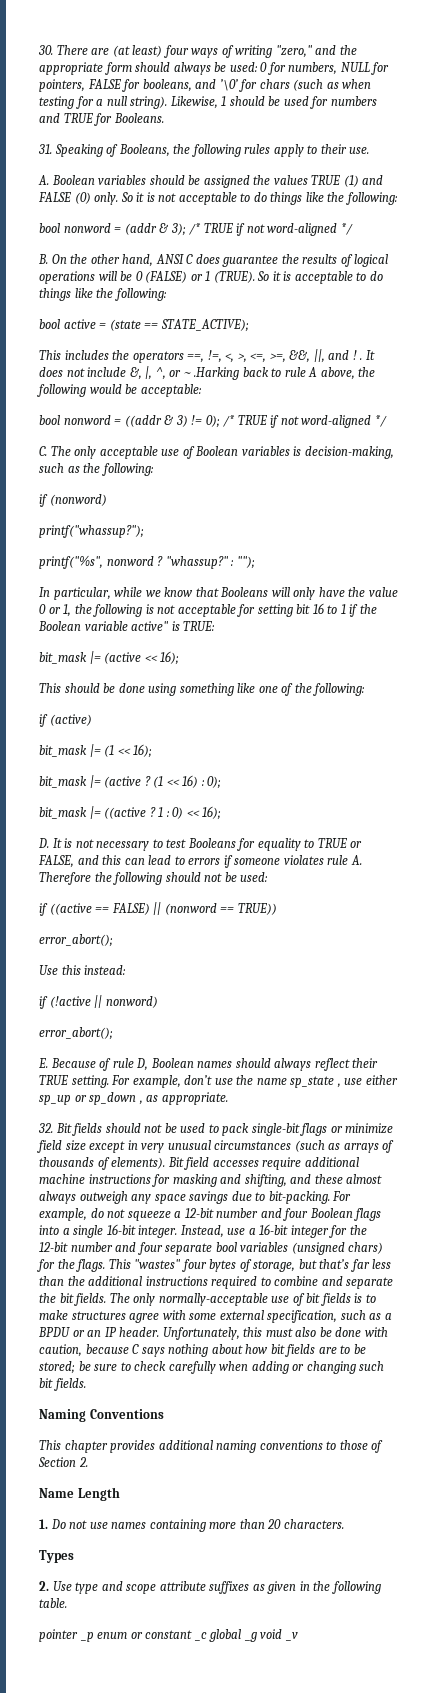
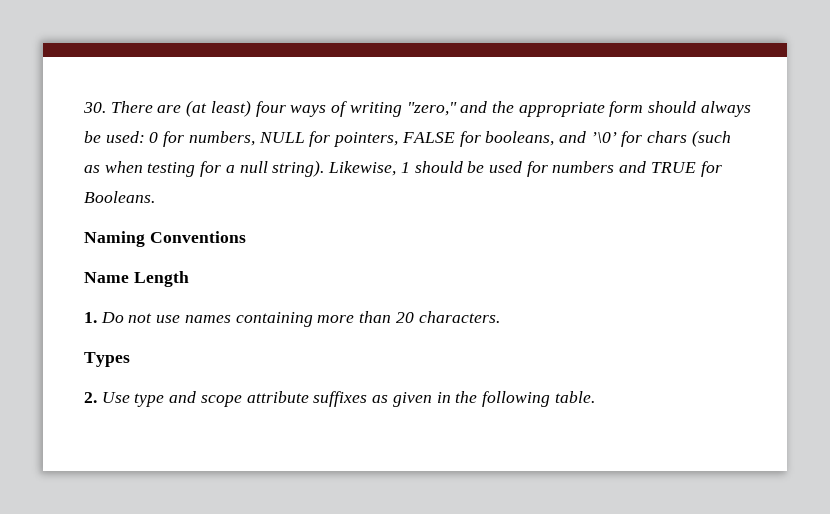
[38,144,370,157] [38,175,384,188] [38,192,398,205] [39,223,353,236] [38,254,389,267] [39,271,383,284] [39,288,167,301] [39,319,249,332] [39,349,375,363] [39,366,376,380] [37,384,202,397] [39,415,387,428] [39,446,394,459] [39,463,154,476] [39,494,107,507] [39,525,144,538] [39,555,255,569] [39,587,398,600] [39,603,377,617] [38,621,216,631] [39,651,180,665] [39,683,366,696] [39,714,92,727] [39,744,153,758] [39,775,222,789] [39,806,222,820] [38,838,363,851] [38,855,362,868] [39,872,269,885] [39,902,277,916] [39,934,113,947] [39,965,127,975] [39,995,158,1009] [39,1027,113,1040] [38,1058,379,1071] [39,1075,398,1088] [39,1092,228,1105] [38,1123,394,1136] [37,1140,395,1153] [39,1157,359,1170] [39,1174,383,1187] [39,1191,352,1204] [39,1208,382,1221] [39,1224,367,1238] [39,1242,384,1255] [37,1259,392,1272] [39,1276,394,1289] [39,1293,376,1306] [39,1310,392,1323] [38,1327,388,1340] [39,1344,366,1357] [39,1361,385,1374] [39,1378,86,1391] [39,1409,164,1422] [39,1440,384,1453] [38,1457,88,1467] 31. Speaking of Booleans, the following rules apply to their use. // A. Boolean variables should be assigned the values TRUE (1) and FALSE (0) only. So it is not acceptable to do things like the following: // bool nonword = (addr & 3); /* TRUE if not word-aligned */ // B. On the other hand, ANSI C does guarantee the results of logical operations will be 0 (FALSE) or 1 (TRUE). So it is acceptable to do things like the following: // bool active = (state == STATE_ACTIVE); // This includes the operators ==, !=, <, >, <=, >=, &&, ||, and ! . It does not include &, |, ^, or ~ .Harking back to rule A above, the following would be acceptable: // bool nonword = ((addr & 3) != 0); /* TRUE if not word-aligned */ // C. The only acceptable use of Boolean variables is decision-making, such as the following: // if (nonword) // printf("whassup?"); // printf("%s", nonword ? "whassup?" : ""); // In particular, while we know that Booleans will only have the value 0 or 1, the following is not acceptable for setting bit 16 to 1 if the Boolean variable active" is TRUE: // bit_mask |= (active << 16); // This should be done using something like one of the following: // if (active) // bit_mask |= (1 << 16); // bit_mask |= (active ? (1 << 16) : 0); // bit_mask |= ((active ? 1 : 0) << 16); // D. It is not necessary to test Booleans for equality to TRUE or FALSE, and this can lead to errors if someone violates rule A. Therefore the following should not be used: // if ((active == FALSE) || (nonword == TRUE)) // error_abort(); // Use this instead: // if (!active || nonword) // error_abort(); // E. Because of rule D, Boolean names should always reflect their TRUE setting. For example, don’t use the name sp_state , use either sp_up or sp_down , as appropriate. // 32. Bit fields should not be used to pack single-bit flags or minimize field size except in very unusual circumstances (such as arrays of thousands of elements). Bit field accesses require additional machine instructions for masking and shifting, and these almost always outweigh any space savings due to bit-packing. For example, do not squeeze a 12-bit number and four Boolean flags into a single 16-bit integer. Instead, use a 16-bit integer for the 12-bit number and four separate bool variables (unsigned chars) for the flags. This "wastes" four bytes of storage, but that’s far less than the additional instructions required to combine and separate the bit fields. The only normally-acceptable use of bit fields is to make structures agree with some external specification, such as a BPDU or an IP header. Unfortunately, this must also be done with caution, because C says nothing about how bit fields are to be stored; be sure to check carefully when adding or changing such bit fields. // Naming Conventions // This chapter provides additional naming conventions to those of Section 2. -> [84,231,246,247] Naming Conventions
[39,1629,298,1642] // pointer _p enum or constant _c global _g void _v -> (595, 397) none

